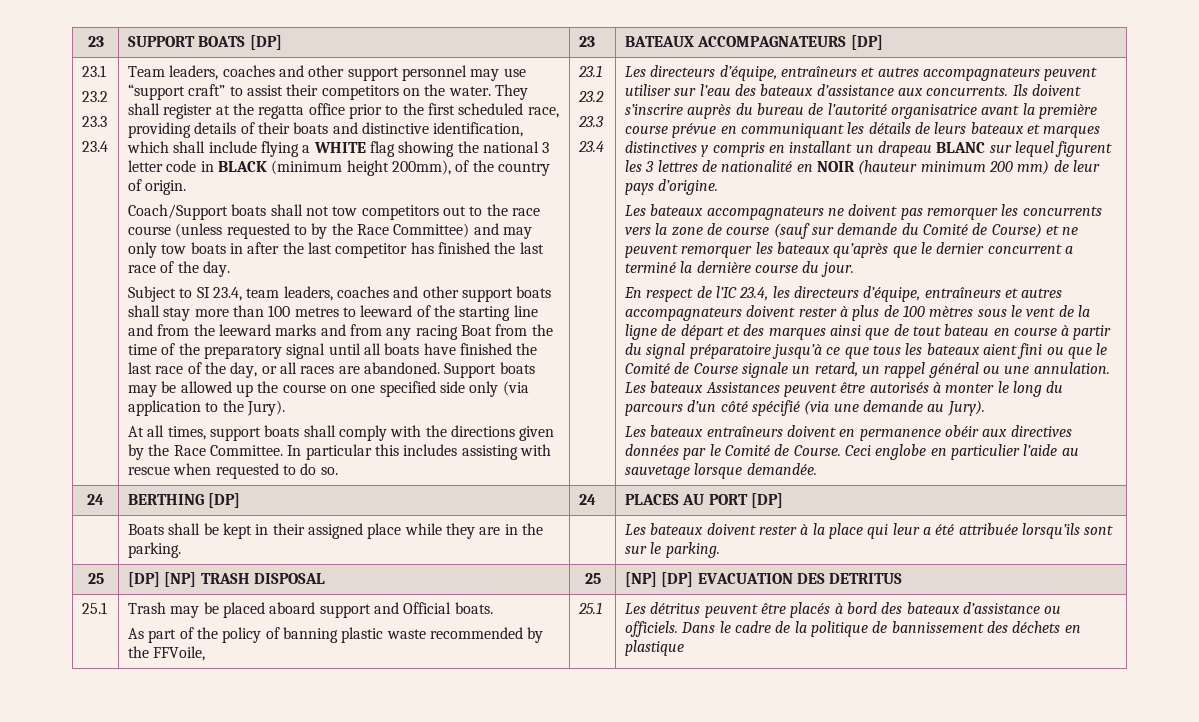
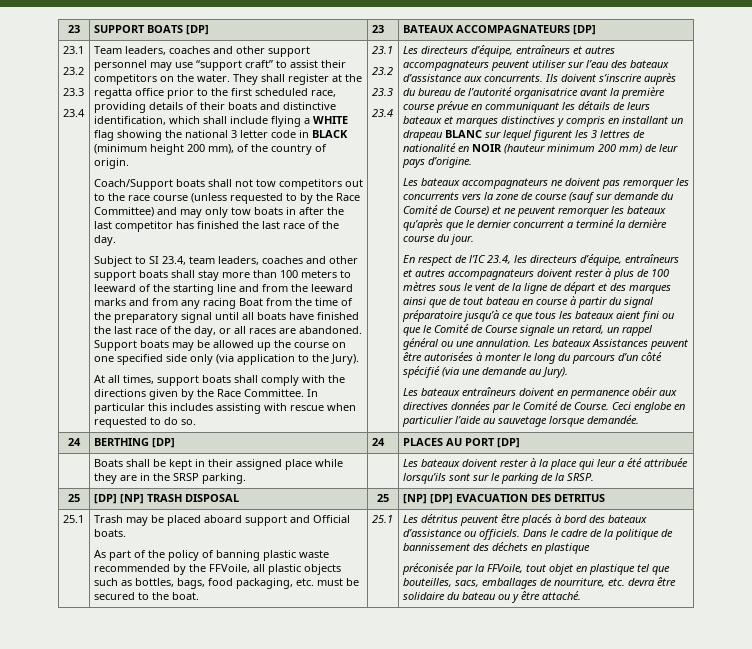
[391,160,451,175] 200mm), -> [186,144,234,154] 200 mm),
[294,307,339,317] metres -> [300,270,337,278] meters
[869,382,929,393] autorisés -> [423,352,473,361] autorisées
(543, 529) none -> [172,473,199,481] SRSP
[665,542,720,558] parking. -> [500,473,594,484] parking de la SRSP.
(206, 653) none -> [252,564,341,575] [93,578,359,589] [93,592,199,600] all plastic objects such as bottles, bags, food packaging, etc. must be secured to the boat.
(684, 648) none -> [401,563,670,575] [402,577,676,589] [402,591,581,603] // préconisée par la FFVoile, tout objet en plastique tel que bouteilles, sacs, emballages de nourriture, etc. devra être solidaire du bateau ou y être attaché.

